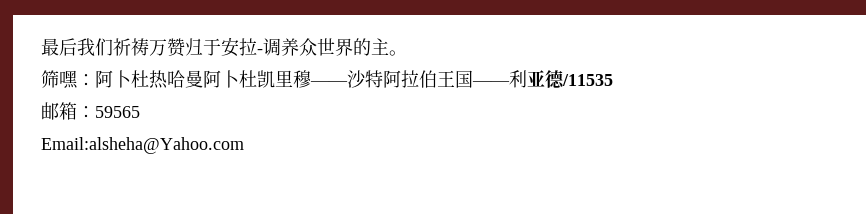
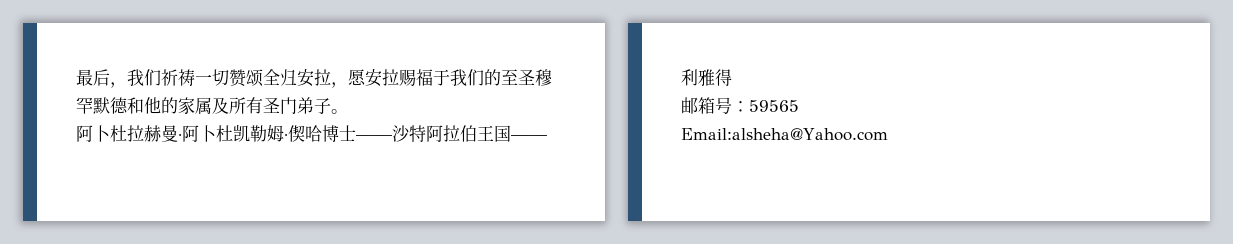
(77, 47) none -> [110,82,127,88] ，
[149,37,407,57] [41,70,311,89] 万赞归于安拉-调养众世界的主。 // 筛嘿：阿卜杜热哈曼阿卜杜凯里穆 -> [195,69,552,88] [76,97,348,115] [76,124,356,142] 一切赞颂全归安拉，愿安拉赐福于我们的至圣穆罕默德和他的家属及所有圣门弟子。 // 阿卜杜拉赫曼·阿卜杜凯勒姆·偰哈博士
[527,70,613,88] 亚德/11535 -> [698,69,732,86] 雅得
(77, 111) none -> [715,97,732,114] 号

